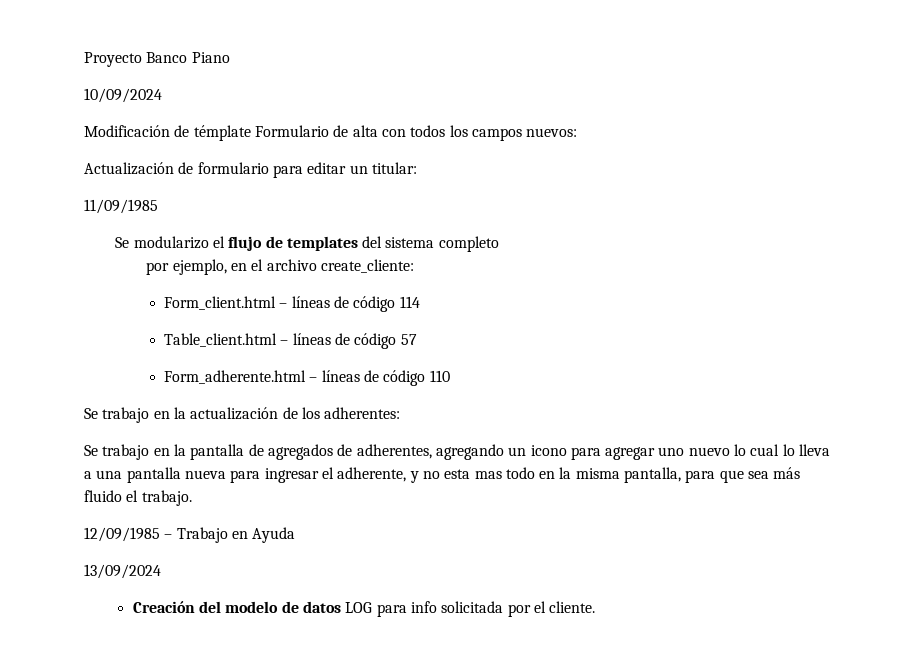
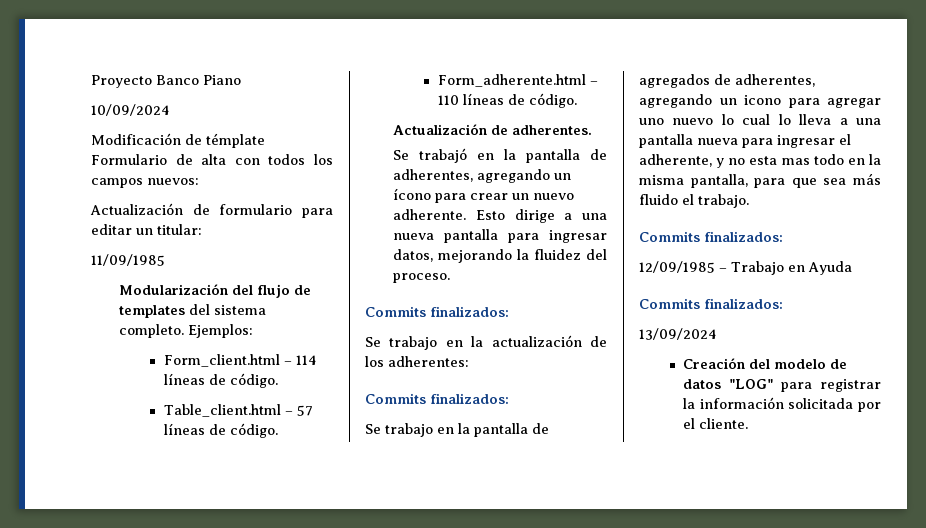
[115,236,225,249] Se modularizo el -> [119,284,254,295] Modularización del
[438,236,499,252] [146,259,415,275] completo // por ejemplo, en el archivo create_cliente: -> [119,324,254,338] completo. Ejemplos:
[291,296,420,312] líneas de código 114 -> [295,355,317,365] [163,373,278,388] 114 líneas de código.
[292,333,417,349] líneas de código 57 -> [296,405,313,416] [163,423,278,438] 57 líneas de código.
[321,370,450,386] líneas de código 110 -> [437,93,577,108] [393,124,593,135] [393,148,607,163] [393,169,572,183] [393,188,575,203] [393,209,607,223] [393,229,607,243] [393,249,607,263] [393,273,451,283] [365,306,509,317] 110 líneas de código. // Actualización de adherentes. // Se trabajó en la pantalla de adherentes, agregando un ícono para crear un nuevo adherente. Esto dirige a una nueva pantalla para ingresar datos, mejorando la fluidez del proceso. // Commits finalizados:
(401, 413) none -> [365,393,509,404] // Commits finalizados:
(192, 498) none -> [639,231,783,242] // Commits finalizados:
(296, 535) none -> [639,298,783,309] // Commits finalizados:
[345,601,438,617] LOG para info -> [729,379,881,392] [683,397,784,409] "LOG" para registrar la información

